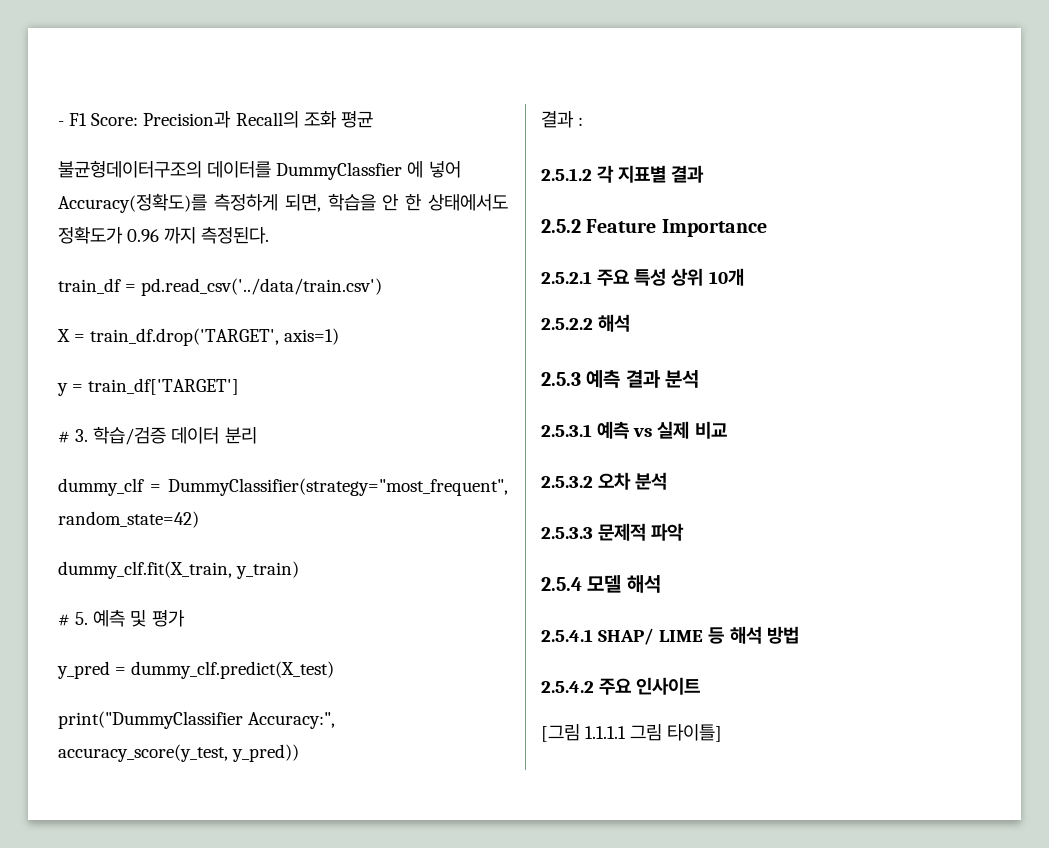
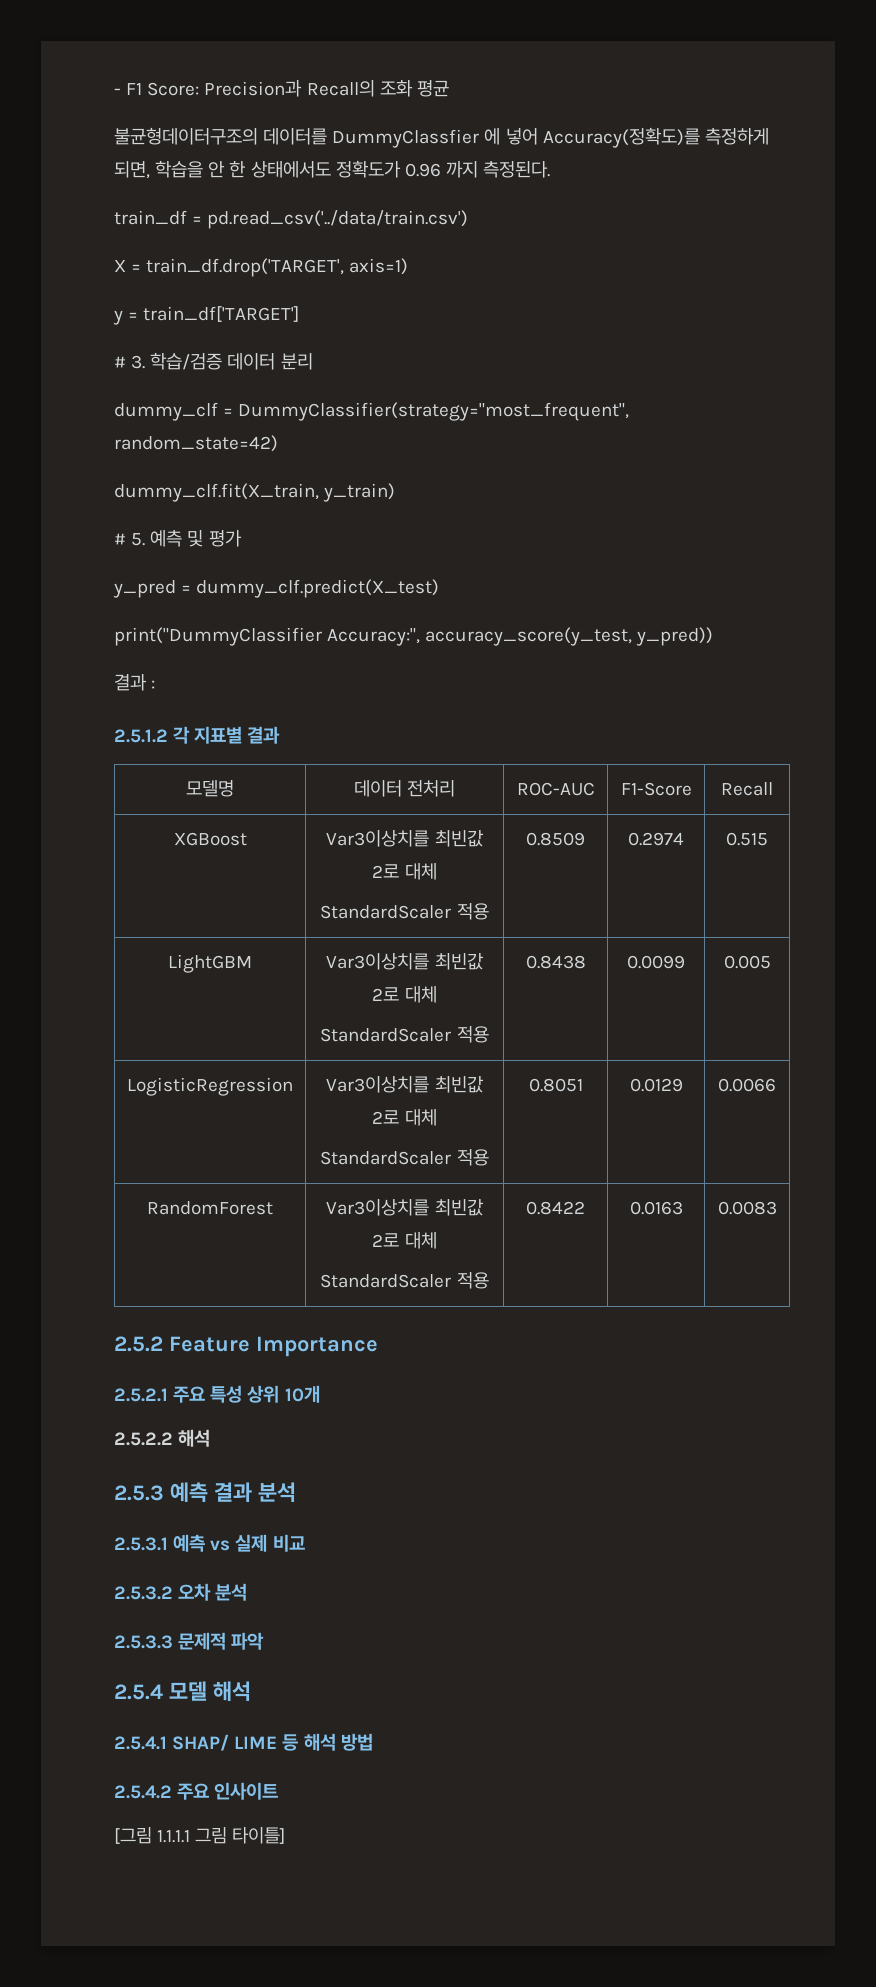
(705, 174) none -> [186,780,234,797] [353,780,456,797] [516,782,595,796] [620,782,692,796] [721,782,773,796] [173,832,247,846] [326,830,484,847] [372,863,437,880] [320,903,489,920] [526,832,585,846] [628,832,684,846] [726,832,768,846] [168,954,252,973] [326,953,484,970] [372,986,437,1003] [320,1026,489,1043] [525,955,586,969] [627,955,685,969] [723,955,771,969] [127,1077,293,1096] [326,1076,484,1093] [372,1109,437,1126] [320,1149,489,1166] [528,1078,583,1092] [629,1078,683,1092] [718,1078,776,1092] [147,1201,273,1215] [326,1199,484,1216] [372,1232,437,1249] [320,1272,489,1289] [526,1201,585,1215] [629,1201,683,1215] [717,1201,777,1215] // 모델명 | 데이터 전처리 | ROC-AUC | F1-Score | Recall // XGBoost | Var3이상치를 최빈값 2로 대체 // StandardScaler 적용 | 0.8509 | 0.2974 | 0.515 // LightGBM | Var3이상치를 최빈값 2로 대체 // StandardScaler 적용 | 0.8438 | 0.0099 | 0.005 // LogisticRegression | Var3이상치를 최빈값 2로 대체 // StandardScaler 적용 | 0.8051 | 0.0129 | 0.0066 // RandomForest | Var3이상치를 최빈값 2로 대체 // StandardScaler 적용 | 0.8422 | 0.0163 | 0.0083

